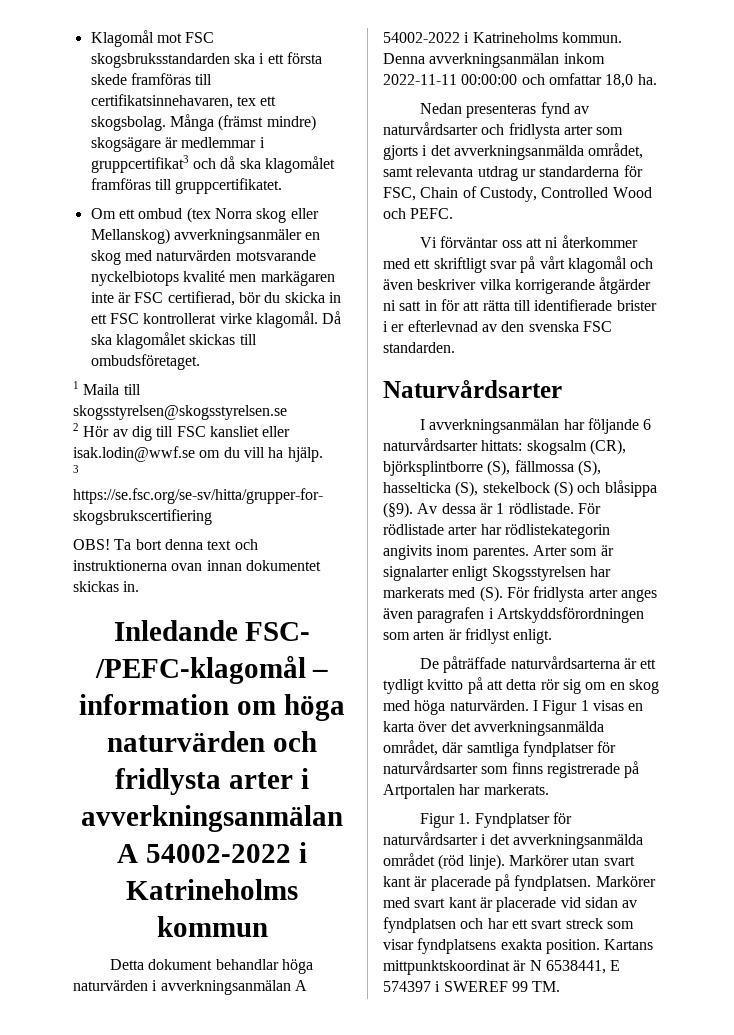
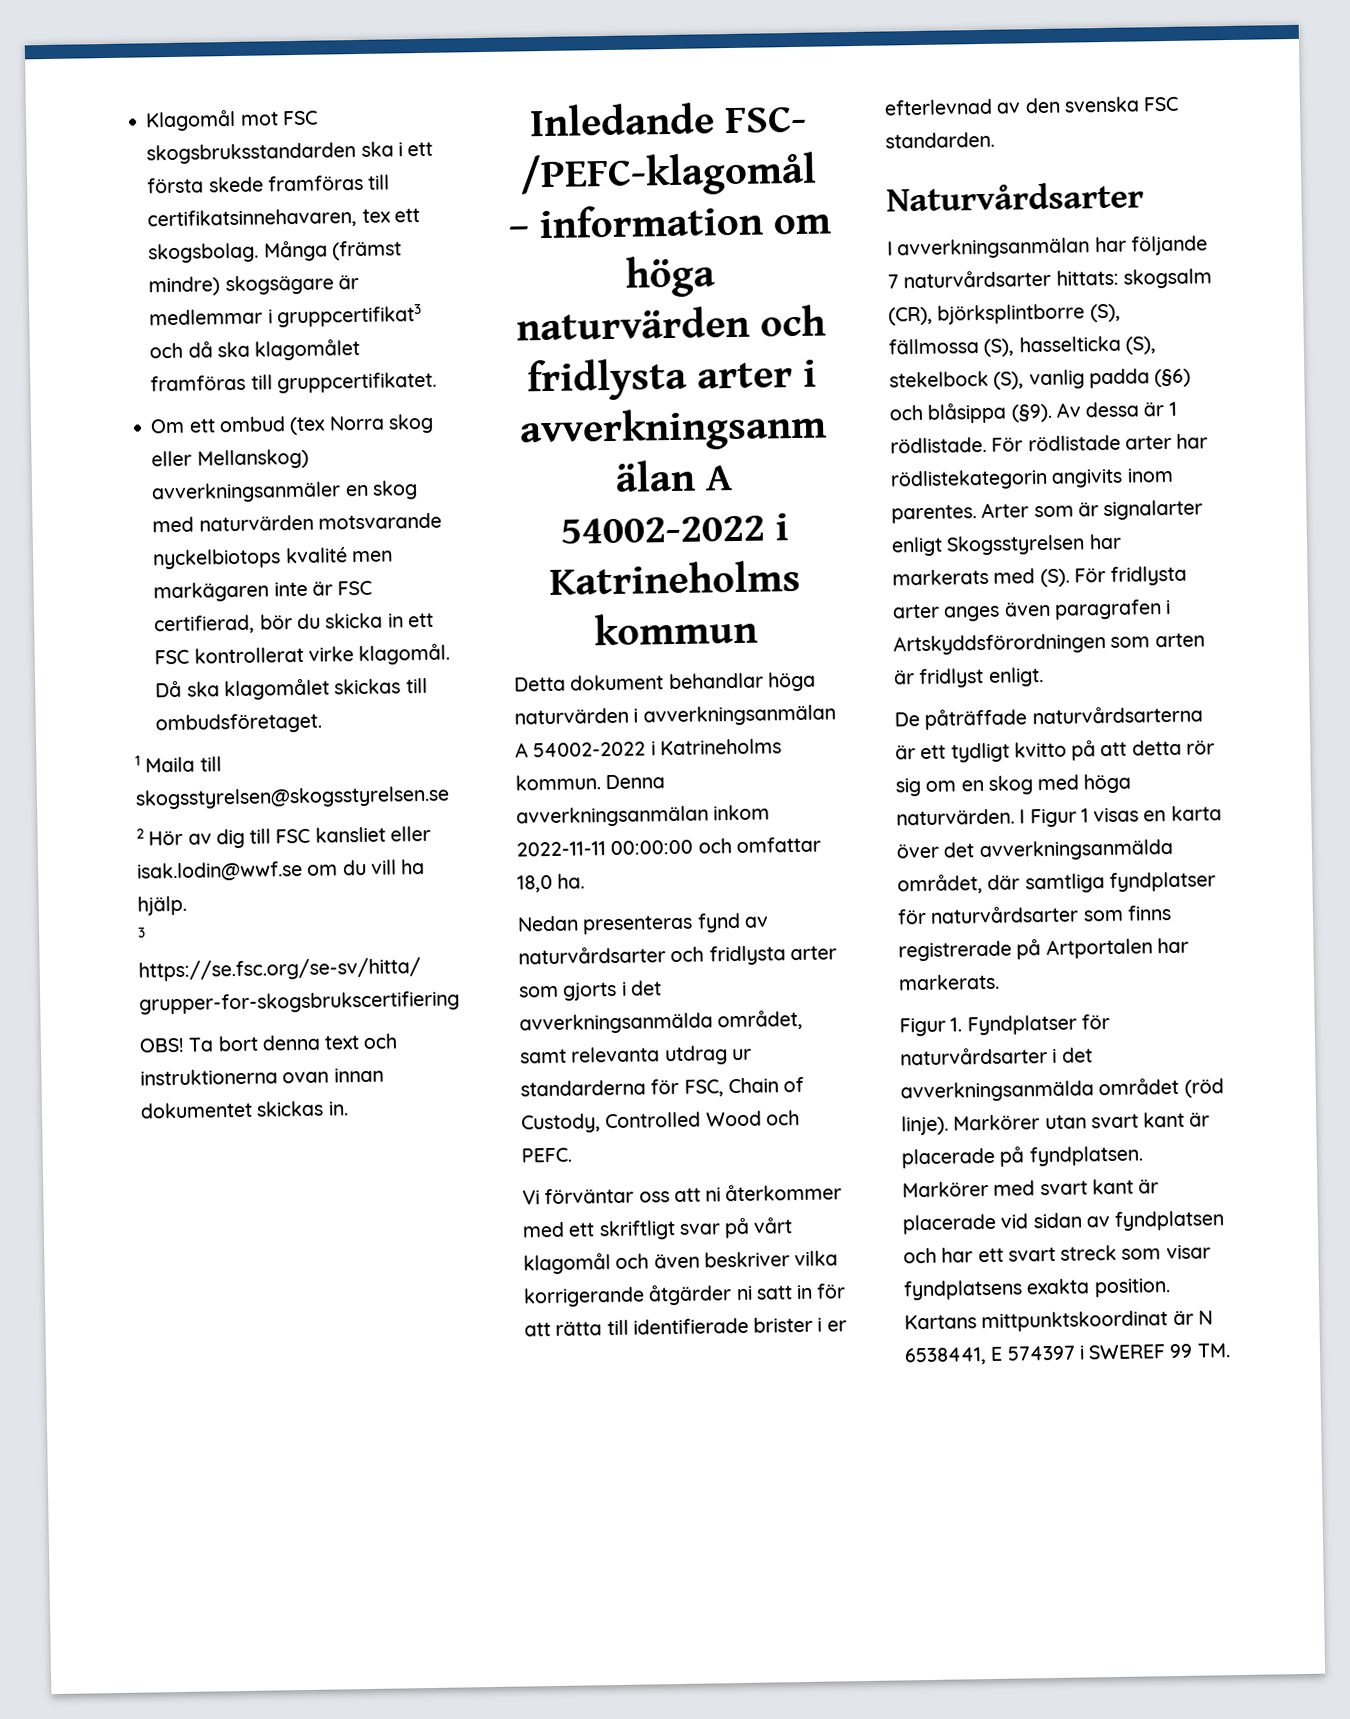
[643,419,652,430] 6 -> [887,274,899,289] 7
[553,481,573,497] (S) -> [993,368,1192,390] (S), vanlig padda (§6)

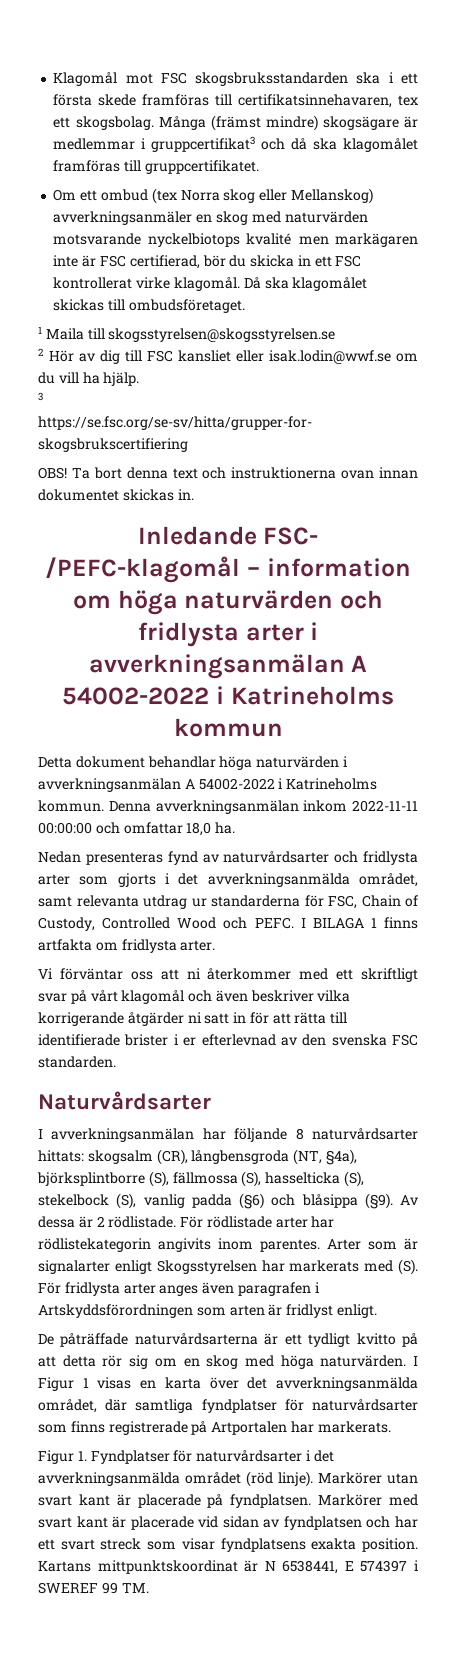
(572, 1155) none -> [300,917,418,929] [38,939,216,953] I BILAGA 1 finns artfakta om fridlysta arter.
[887,274,899,289] 7 -> [295,1128,304,1140] 8
(933, 316) none -> [191,1149,357,1165] långbensgroda (NT, §4a),
[1168,401,1177,417] 1 -> [96,1216,105,1227] 2

